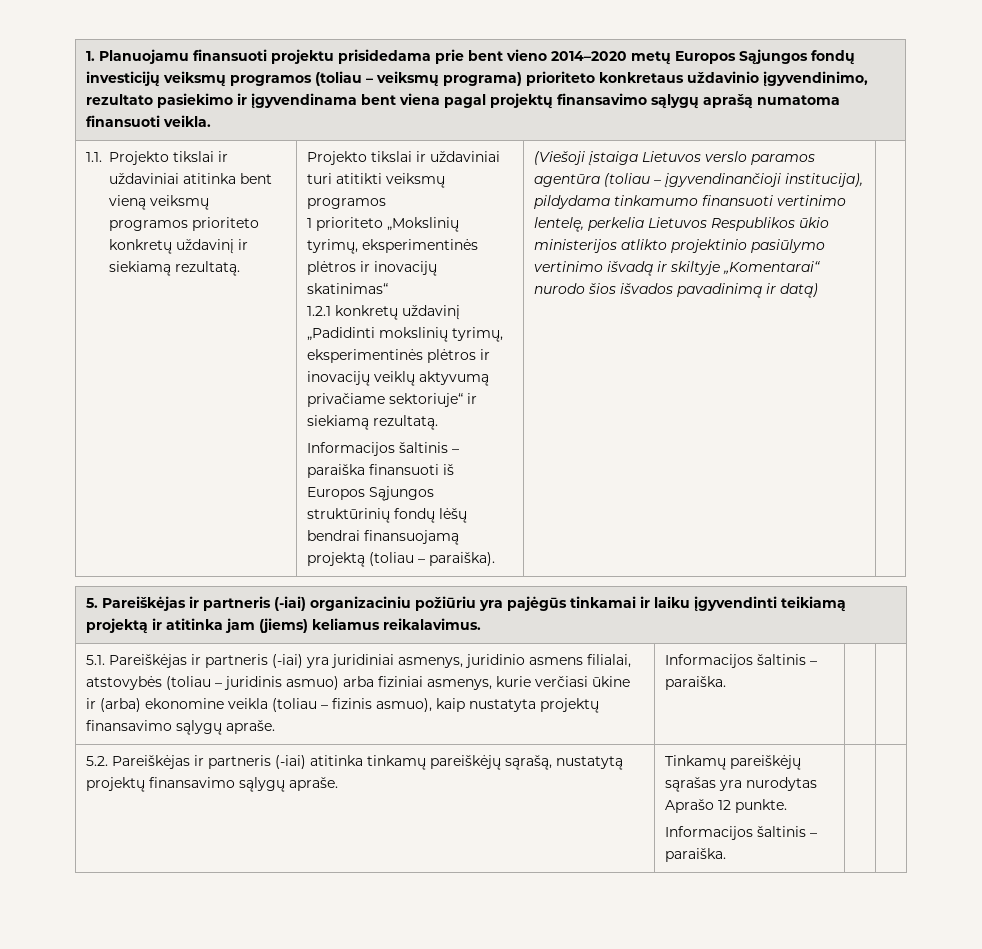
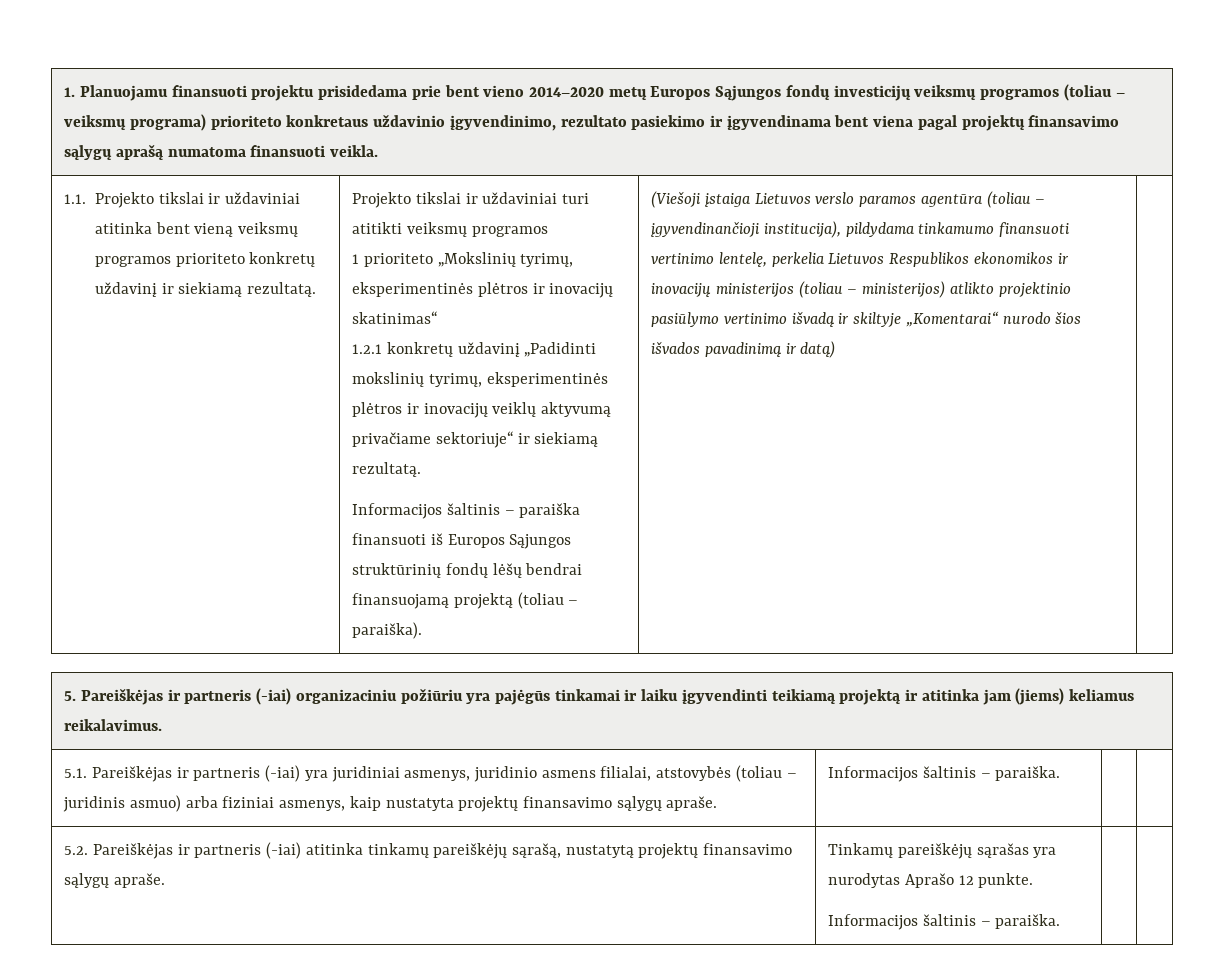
[799,217,830,228] [534,239,618,253] ūkio ministerijos -> [973,252,1069,264] [651,281,946,298] ekonomikos ir inovacijų ministerijos (toliau – ministerijos)
[496,676,631,687] [86,698,433,712] kurie verčiasi ūkine ir (arba) ekonomine veikla (toliau – fizinis asmuo), -> (346, 805) none

